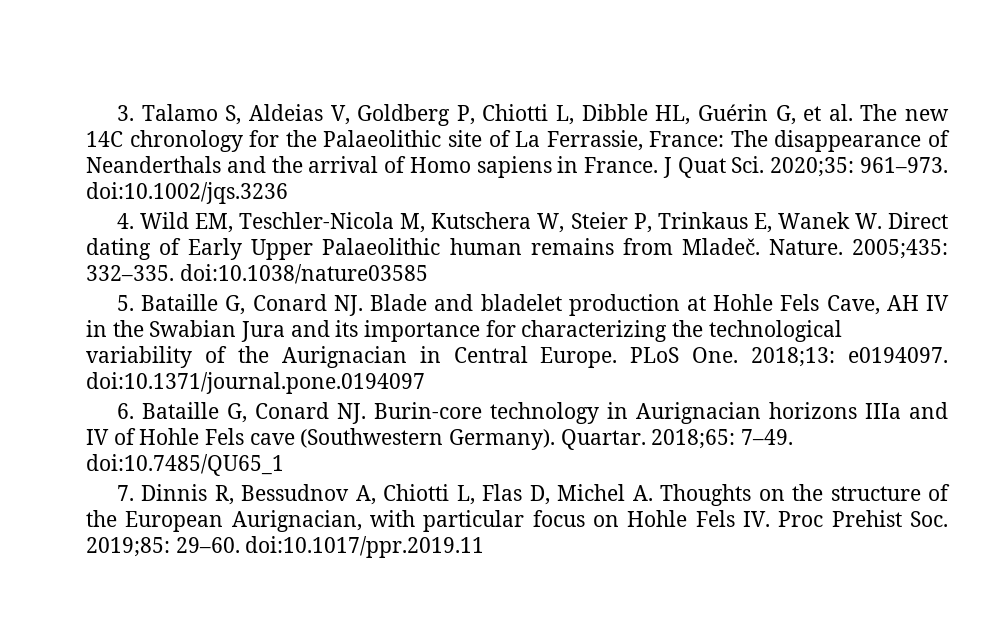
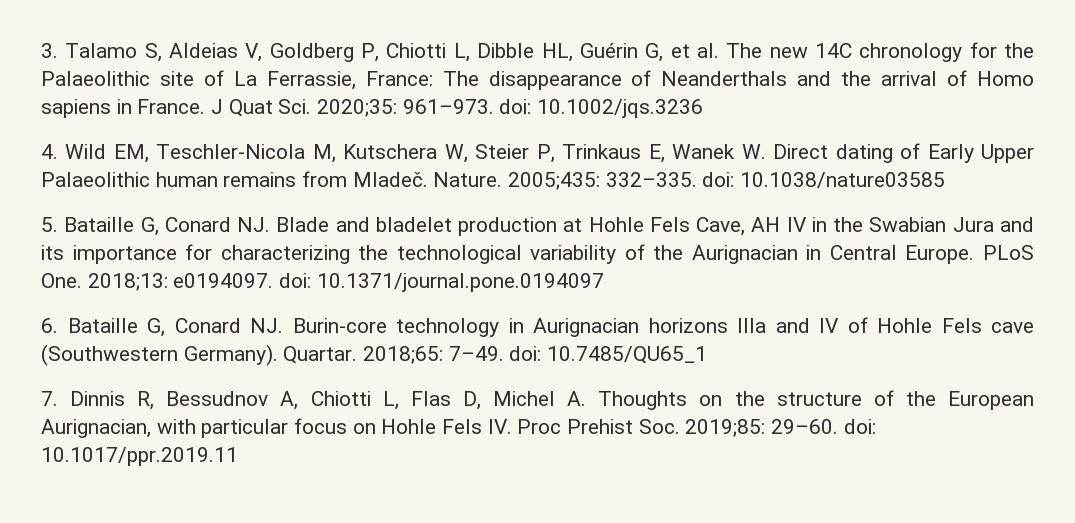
[86,182,288,204] doi:10.1002/jqs.3236 -> [499,99,704,118] doi: 10.1002/jqs.3236
[179,264,428,284] doi:10.1038/nature03585 -> [702,172,946,188] doi: 10.1038/nature03585
[86,372,425,394] doi:10.1371/journal.pone.0194097 -> [279,273,604,292] doi: 10.1371/journal.pone.0194097
[86,454,284,476] doi:10.7485/QU65_1 -> [509,346,708,364] doi: 10.7485/QU65_1
[245,536,485,558] doi:10.1017/ppr.2019.11 -> [843,419,876,434] [41,447,238,466] doi: 10.1017/ppr.2019.11

